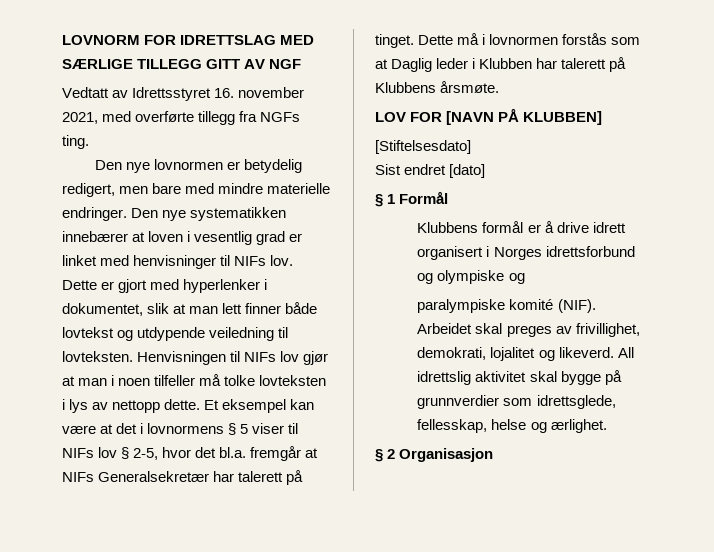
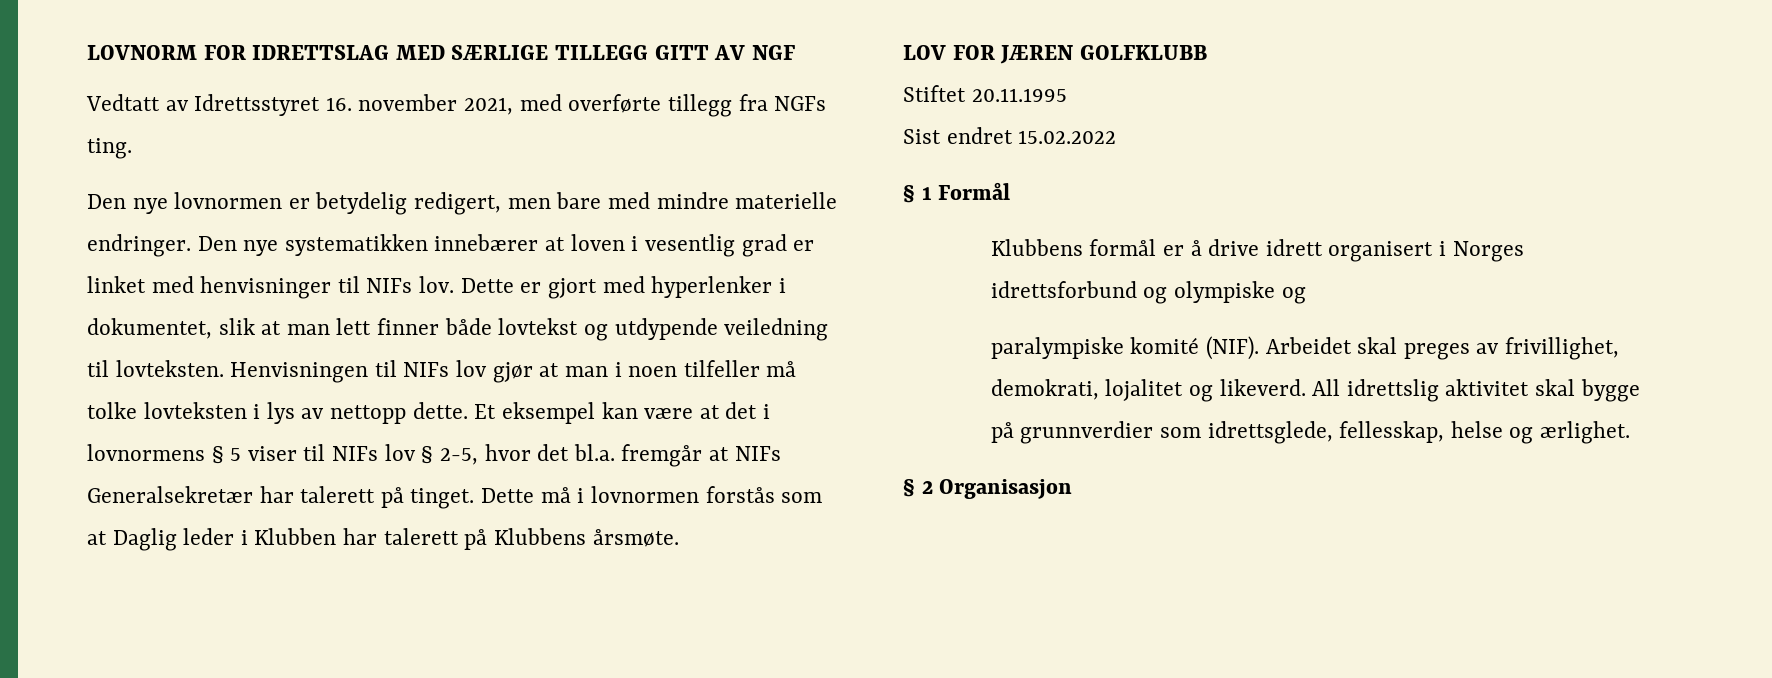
[446,108,603,125] [375,140,471,154] [NAVN PÅ KLUBBEN] // [Stiftelsesdato] -> [1000,45,1207,64] [903,85,1067,102] JÆREN GOLFKLUBB // Stiftet 20.11.1995
[449,164,486,178] [dato] -> [1018,130,1117,144] 15.02.2022

